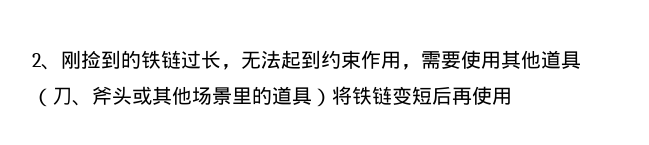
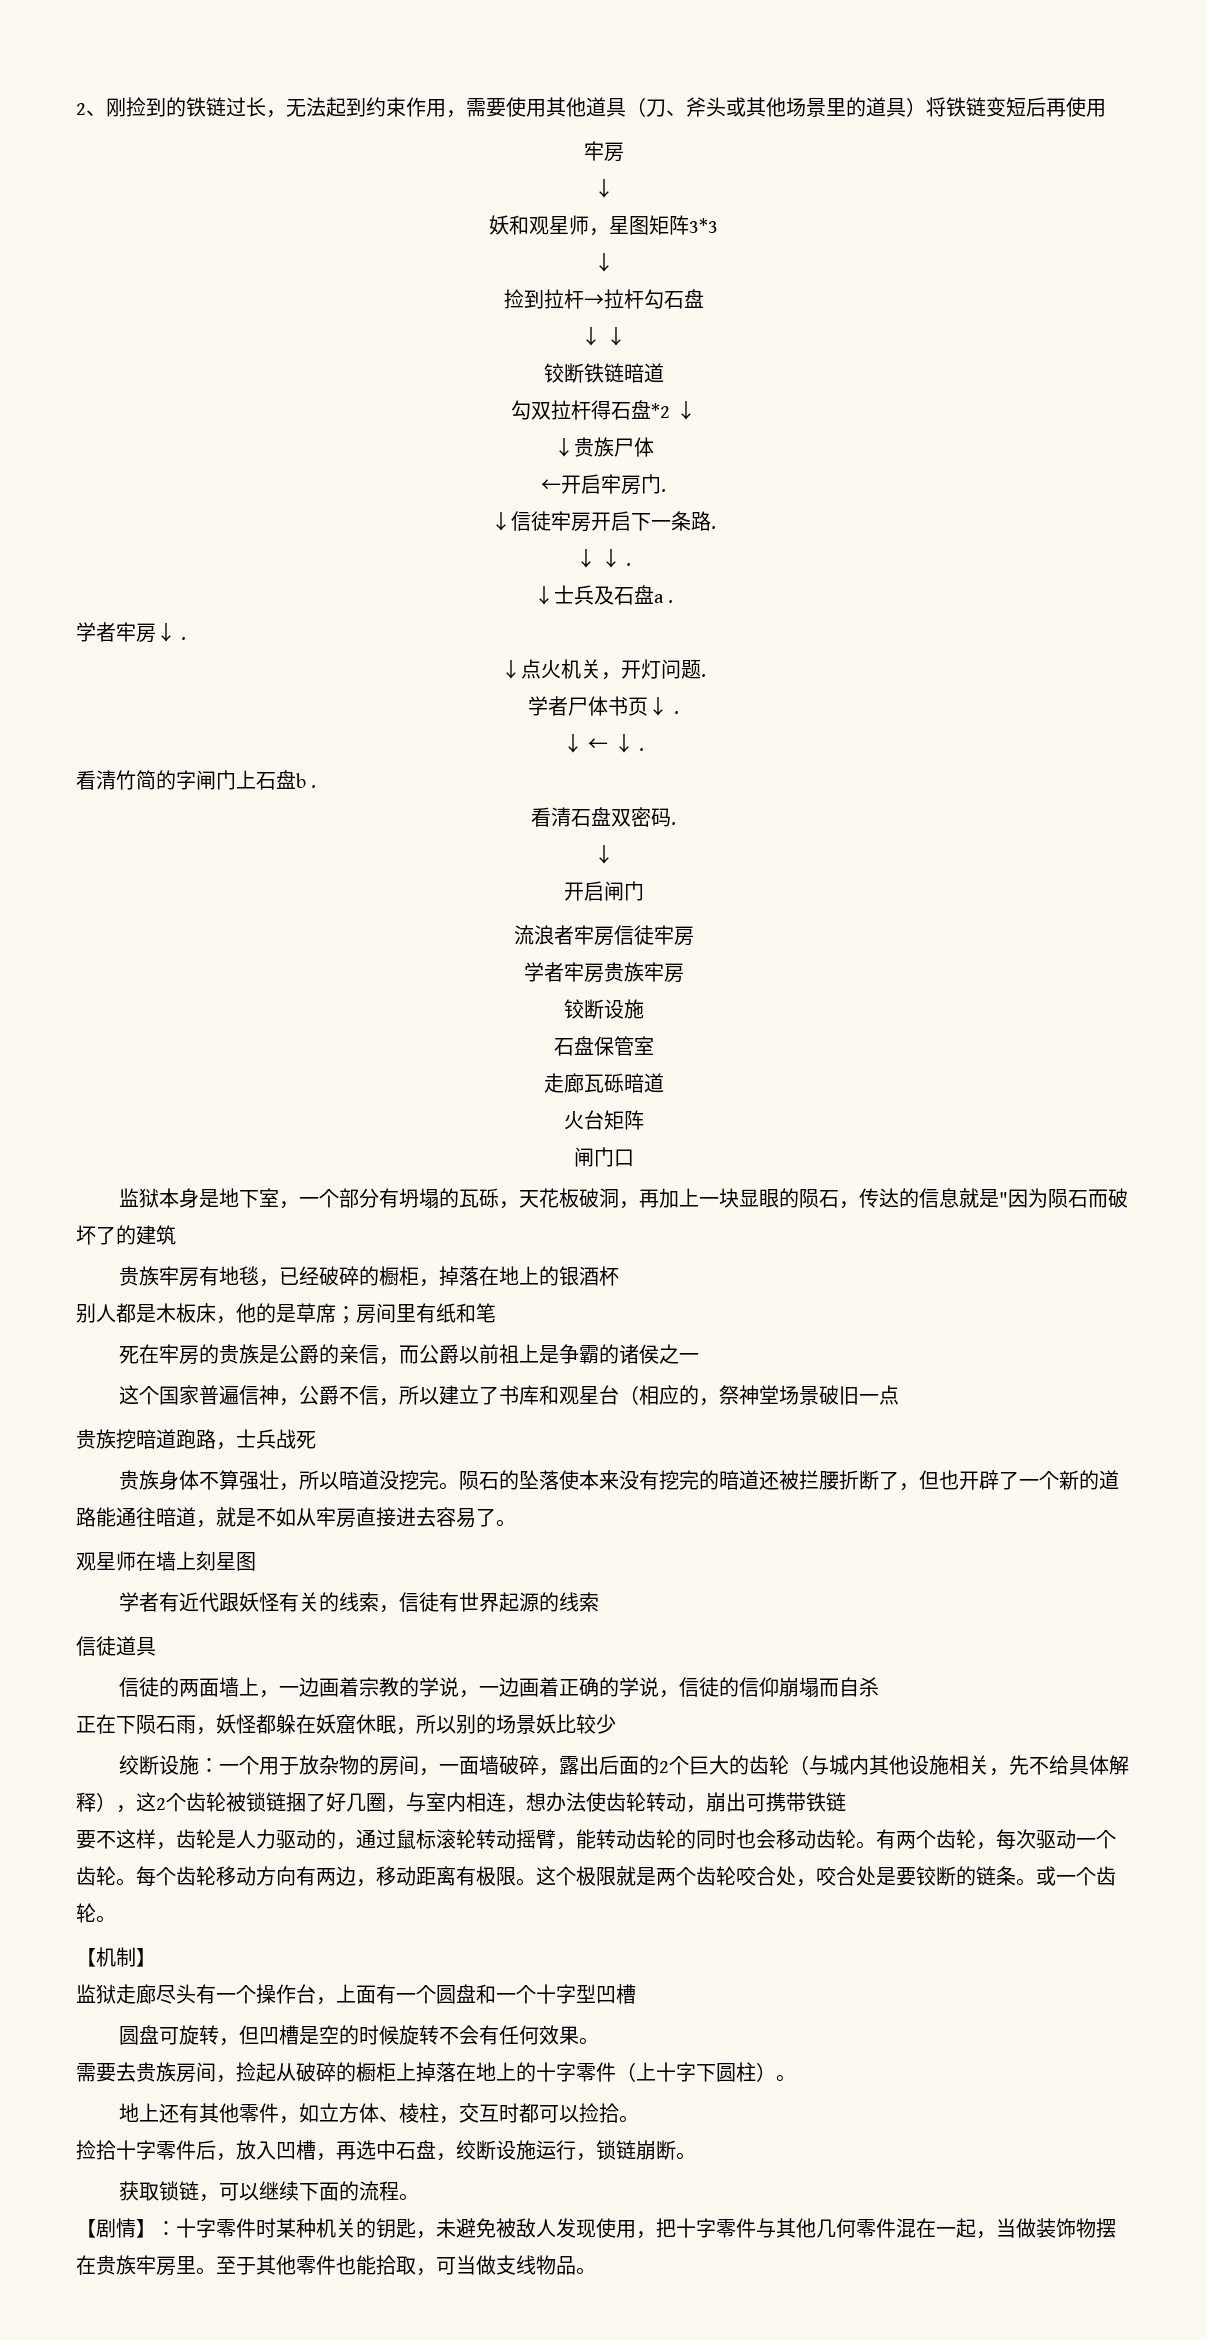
(512, 96) none -> [583,141,624,162] [593,179,614,198] [489,215,718,236] [593,253,614,272] [503,289,704,309] [580,327,627,346] [543,363,664,383] [511,400,696,420] [553,437,654,457] [541,474,666,495] [491,511,716,532] [575,549,632,568] [533,585,674,605] [76,622,187,643] [501,659,706,680] [528,696,679,716] [562,734,645,753] [76,770,317,790] [531,807,676,827] [593,845,614,864] [563,881,644,901] [513,925,694,946] [523,962,684,983] [563,999,644,1019] [553,1036,654,1056] [543,1073,664,1093] [563,1110,644,1130] [573,1147,634,1167] [118,1188,1128,1209] [76,1225,176,1245] [118,1266,619,1287] [76,1303,496,1324] [118,1344,699,1365] [118,1385,899,1406] [76,1429,316,1450] [118,1470,1119,1491] [76,1507,516,1528] [76,1551,256,1571] [118,1592,599,1613] [76,1636,156,1656] [118,1677,879,1698] [76,1714,616,1735] [118,1755,1129,1776] [76,1792,846,1813] [76,1829,1116,1850] [76,1866,1116,1887] [76,1903,116,1923] [76,1947,156,1967] [76,1984,636,2005] [118,2025,599,2046] [76,2062,796,2083] [118,2103,639,2124] [76,2140,696,2161] [118,2181,419,2202] [76,2218,1116,2239] [76,2255,596,2276] // 牢房 // ↓ // 妖和观星师，星图矩阵3*3 // ↓ // 捡到拉杆→拉杆勾石盘 // ↓ ↓ // 铰断铁链暗道 // 勾双拉杆得石盘*2 ↓ // ↓贵族尸体 // ←开启牢房门. // ↓信徒牢房开启下一条路. // ↓ ↓ . // ↓士兵及石盘a . // 学者牢房↓ . // ↓点火机关，开灯问题. // 学者尸体书页↓ . // ↓ ← ↓ . // 看清竹简的字闸门上石盘b . // 看清石盘双密码. // ↓ // 开启闸门 // 流浪者牢房信徒牢房 // 学者牢房贵族牢房 // 铰断设施 // 石盘保管室 // 走廊瓦砾暗道 // 火台矩阵 // 闸门口 // 监狱本身是地下室，一个部分有坍塌的瓦砾，天花板破洞，再加上一块显眼的陨石，传达的信息就是"因为陨石而破坏了的建筑 // 贵族牢房有地毯，已经破碎的橱柜，掉落在地上的银酒杯 // 别人都是木板床，他的是草席；房间里有纸和笔 // 死在牢房的贵族是公爵的亲信，而公爵以前祖上是争霸的诸侯之一 // 这个国家普遍信神，公爵不信，所以建立了书库和观星台（相应的，祭神堂场景破旧一点 // 贵族挖暗道跑路，士兵战死 // 贵族身体不算强壮，所以暗道没挖完。陨石的坠落使本来没有挖完的暗道还被拦腰折断了，但也开辟了一个新的道路能通往暗道，就是不如从牢房直接进去容易了。 // 观星师在墙上刻星图 // 学者有近代跟妖怪有关的线索，信徒有世界起源的线索 // 信徒道具 // 信徒的两面墙上，一边画着宗教的学说，一边画着正确的学说，信徒的信仰崩塌而自杀 // 正在下陨石雨，妖怪都躲在妖窟休眠，所以别的场景妖比较少 // 绞断设施：一个用于放杂物的房间，一面墙破碎，露出后面的2个巨大的齿轮（与城内其他设施相关，先不给具体解释），这2个齿轮被锁链捆了好几圈，与室内相连，想办法使齿轮转动，崩出可携带铁链 // 要不这样，齿轮是人力驱动的，通过鼠标滚轮转动摇臂，能转动齿轮的同时也会移动齿轮。有两个齿轮，每次驱动一个齿轮。每个齿轮移动方向有两边，移动距离有极限。这个极限就是两个齿轮咬合处，咬合处是要铰断的链条。或一个齿轮。 // 【机制】 // 监狱走廊尽头有一个操作台，上面有一个圆盘和一个十字型凹槽 // 圆盘可旋转，但凹槽是空的时候旋转不会有任何效果。 // 需要去贵族房间，捡起从破碎的橱柜上掉落在地上的十字零件（上十字下圆柱）。 // 地上还有其他零件，如立方体、棱柱，交互时都可以捡拾。 // 捡拾十字零件后，放入凹槽，再选中石盘，绞断设施运行，锁链崩断。 // 获取锁链，可以继续下面的流程。 // 【剧情】：十字零件时某种机关的钥匙，未避免被敌人发现使用，把十字零件与其他几何零件混在一起，当做装饰物摆在贵族牢房里。至于其他零件也能拾取，可当做支线物品。

